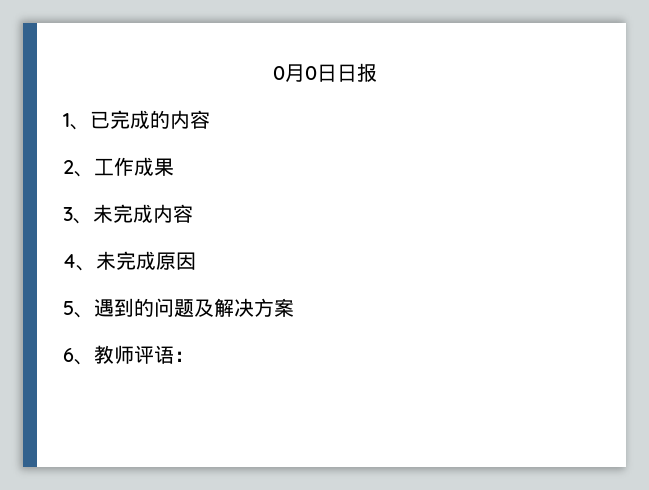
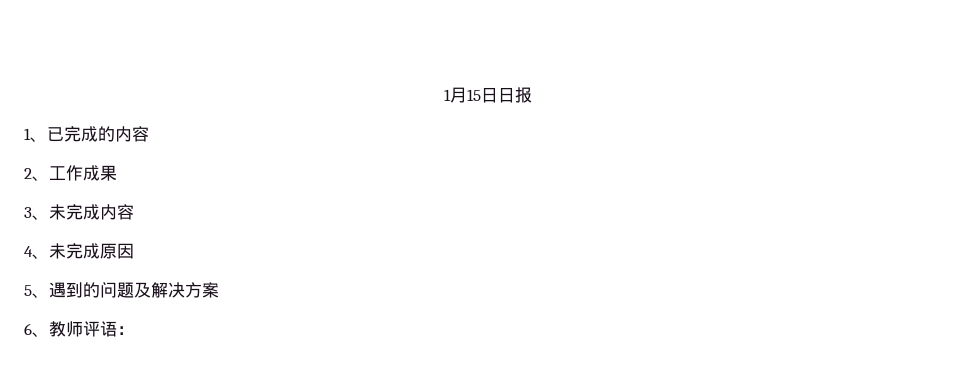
[272,64,317,82] 0月0 -> [444,87,481,103] 1月15

